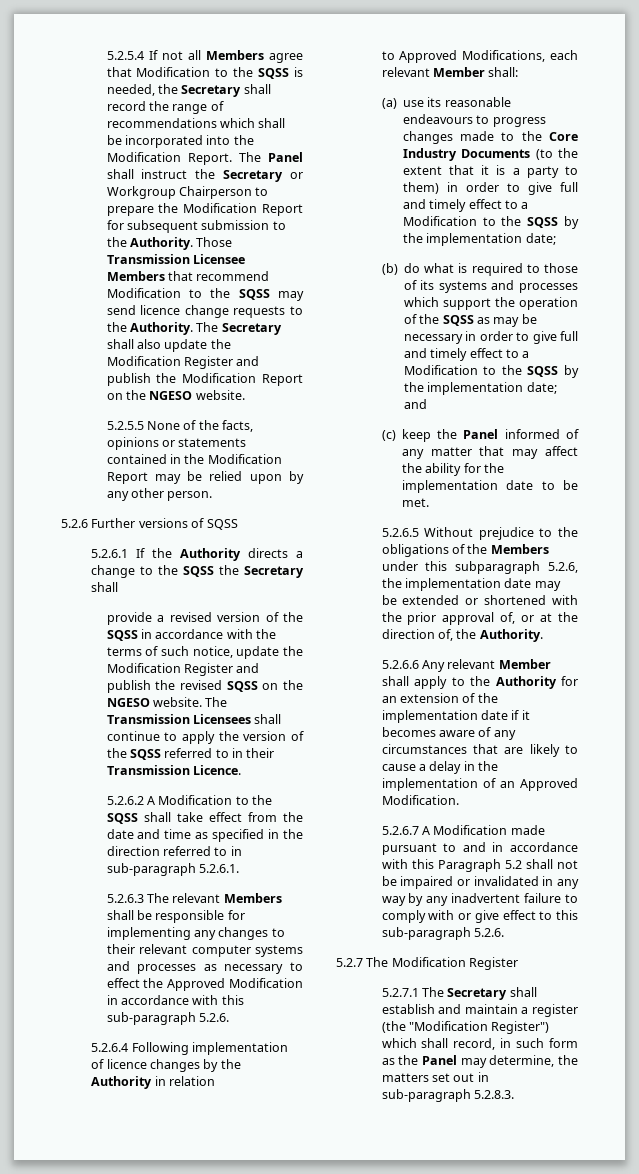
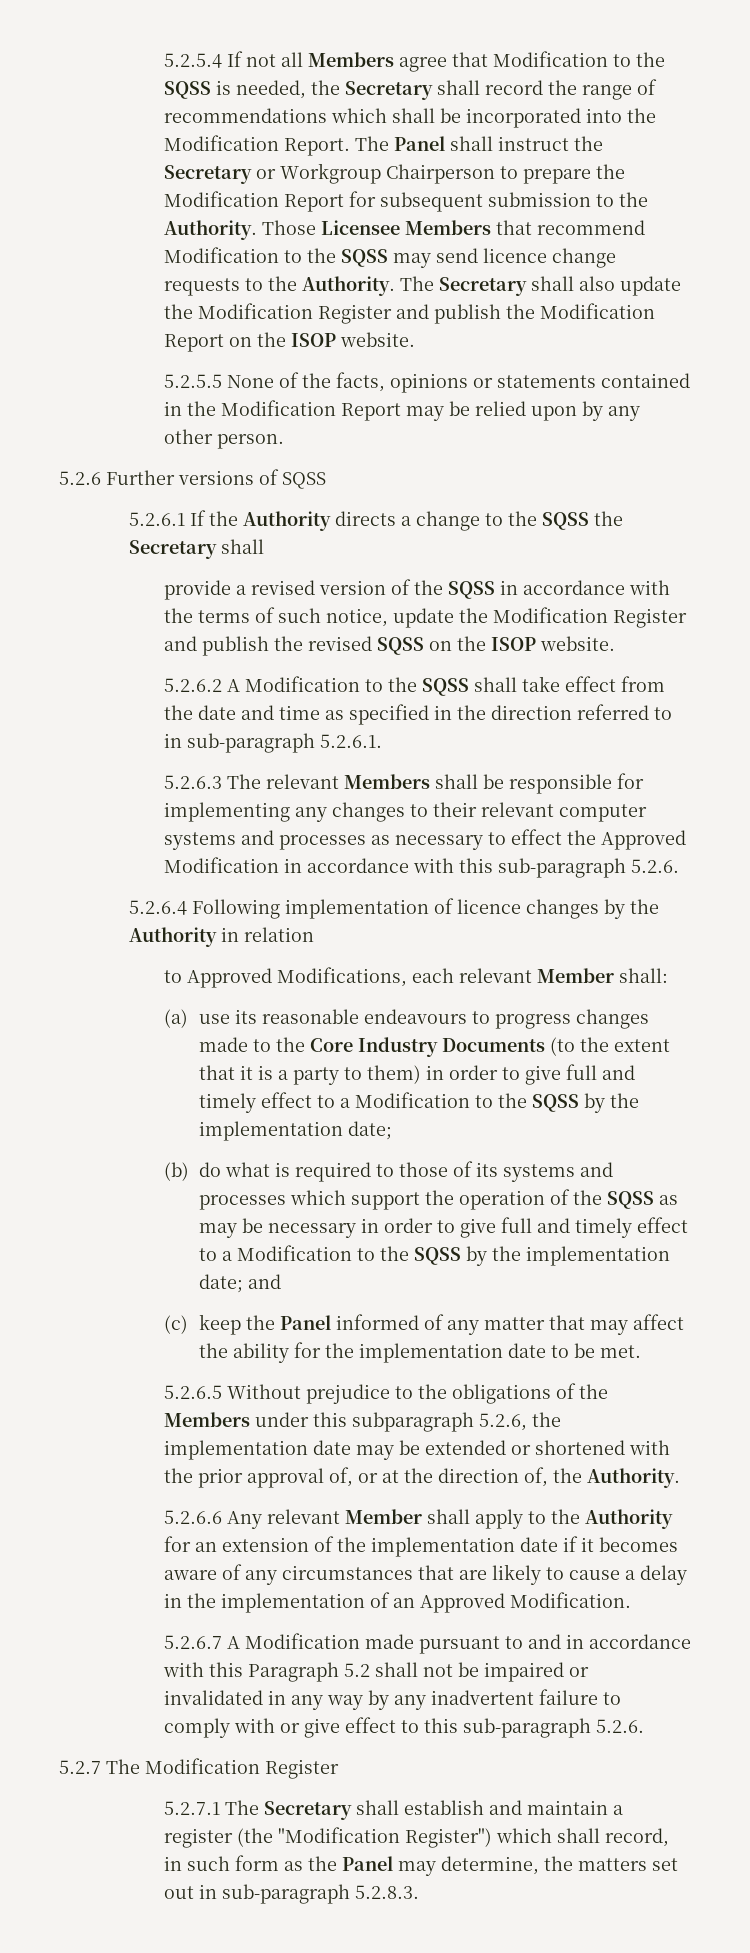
[106,254,190,264] Transmission -> (316, 227) none
[149,391,193,400] NGESO -> [290,333,336,347] ISOP
[106,697,228,707] [106,714,282,724] [106,731,304,744] [106,748,275,760] [106,765,241,775] NGESO website. The Transmission Licensees shall continue to apply the version of the SQSS referred to in their Transmission Licence. -> [490,636,615,651] ISOP website.

